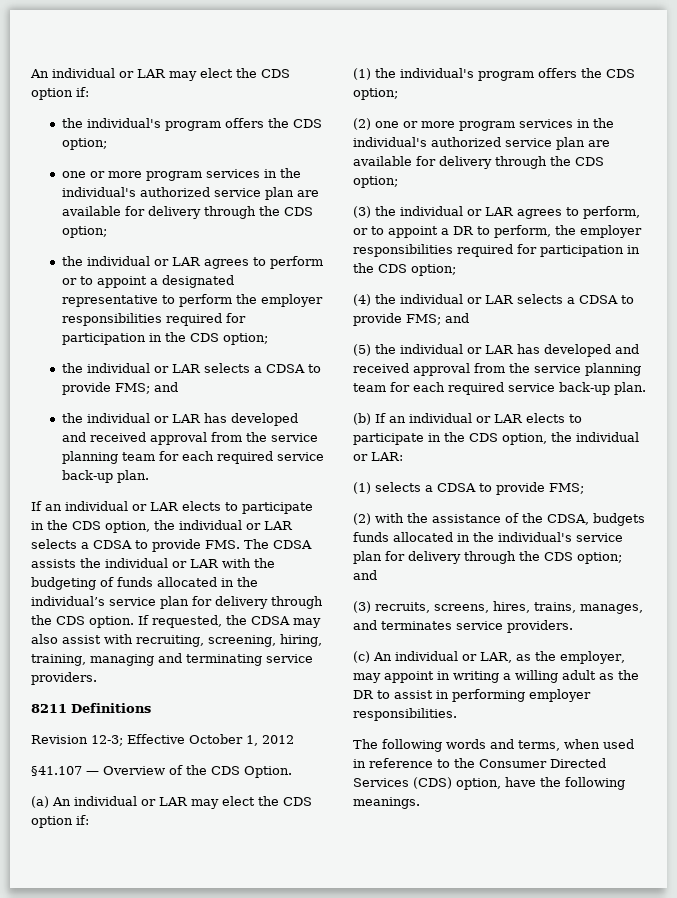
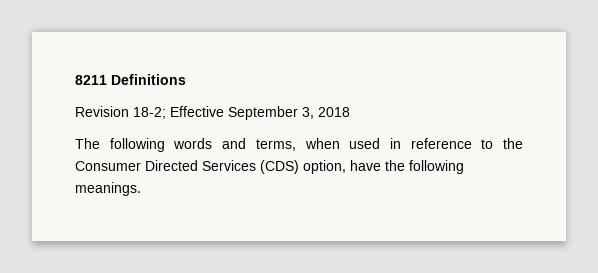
[30,68,290,81] [31,87,89,100] [61,118,322,131] [61,138,107,150] [61,168,301,181] [61,187,319,200] [61,206,313,219] [61,226,107,238] [61,256,323,269] [61,275,234,288] [61,294,323,307] [61,313,246,326] [61,332,268,345] [61,363,321,373] [61,382,178,395] [61,413,298,426] [61,432,318,445] [61,451,324,464] [61,470,149,483] [31,501,313,514] [31,520,293,533] [31,539,312,552] [31,558,275,568] [31,577,258,590] [31,596,323,609] [31,615,321,628] [31,634,322,647] [31,653,313,666] [31,672,97,685] [31,703,151,713] [31,734,294,746] [31,765,292,778] [31,796,312,809] [31,815,89,828] [353,68,635,81] [353,88,398,100] [353,118,614,131] [353,137,610,150] [353,156,604,169] [353,176,398,188] [353,206,640,219] [353,225,642,238] [353,244,640,257] [353,263,456,276] [353,294,634,306] [353,313,469,326] [353,344,639,357] [353,363,641,376] [353,382,646,395] [353,413,582,425] [353,432,639,445] [353,452,403,461] [353,482,584,495] [353,513,645,526] [353,532,623,542] [353,551,622,564] [353,570,377,580] [353,601,643,614] [353,620,573,633] [353,651,625,664] [353,670,639,683] [353,689,591,702] [353,708,457,721] An individual or LAR may elect the CDS option if: // the individual's program offers the CDS option; // one or more program services in the individual's authorized service plan are available for delivery through the CDS option; // the individual or LAR agrees to perform or to appoint a designated representative to perform the employer responsibilities required for participation in the CDS option; // the individual or LAR selects a CDSA to provide FMS; and // the individual or LAR has developed and received approval from the service planning team for each required service back-up plan. // If an individual or LAR elects to participate in the CDS option, the individual or LAR selects a CDSA to provide FMS. The CDSA assists the individual or LAR with the budgeting of funds allocated in the individual’s service plan for delivery through the CDS option. If requested, the CDSA may also assist with recruiting, screening, hiring, training, managing and terminating service providers. // 8211 Definitions // Revision 12-3; Effective October 1, 2012 // §41.107 — Overview of the CDS Option. // (a) An individual or LAR may elect the CDS option if: // (1) the individual's program offers the CDS option; // (2) one or more program services in the individual's authorized service plan are available for delivery through the CDS option; // (3) the individual or LAR agrees to perform, or to appoint a DR to perform, the employer responsibilities required for participation in the CDS option; // (4) the individual or LAR selects a CDSA to provide FMS; and // (5) the individual or LAR has developed and received approval from the service planning team for each required service back-up plan. // (b) If an individual or LAR elects to participate in the CDS option, the individual or LAR: // (1) selects a CDSA to provide FMS; // (2) with the assistance of the CDSA, budgets funds allocated in the individual's service plan for delivery through the CDS option; and // (3) recruits, screens, hires, trains, manages, and terminates service providers. // (c) An individual or LAR, as the employer, may appoint in writing a willing adult as the DR to assist in performing employer responsibilities. -> [75,74,186,85] [75,106,350,120] 8211 Definitions // Revision 18-2; Effective September 3, 2018

